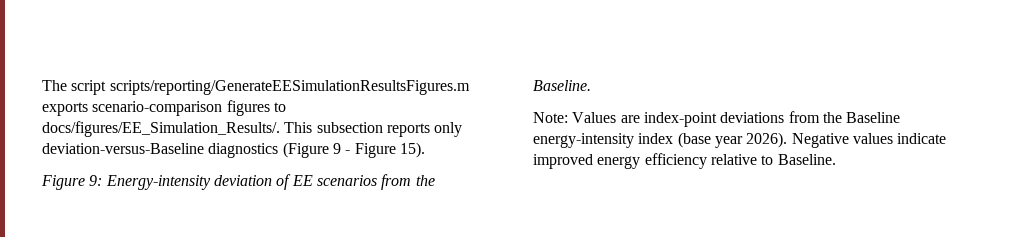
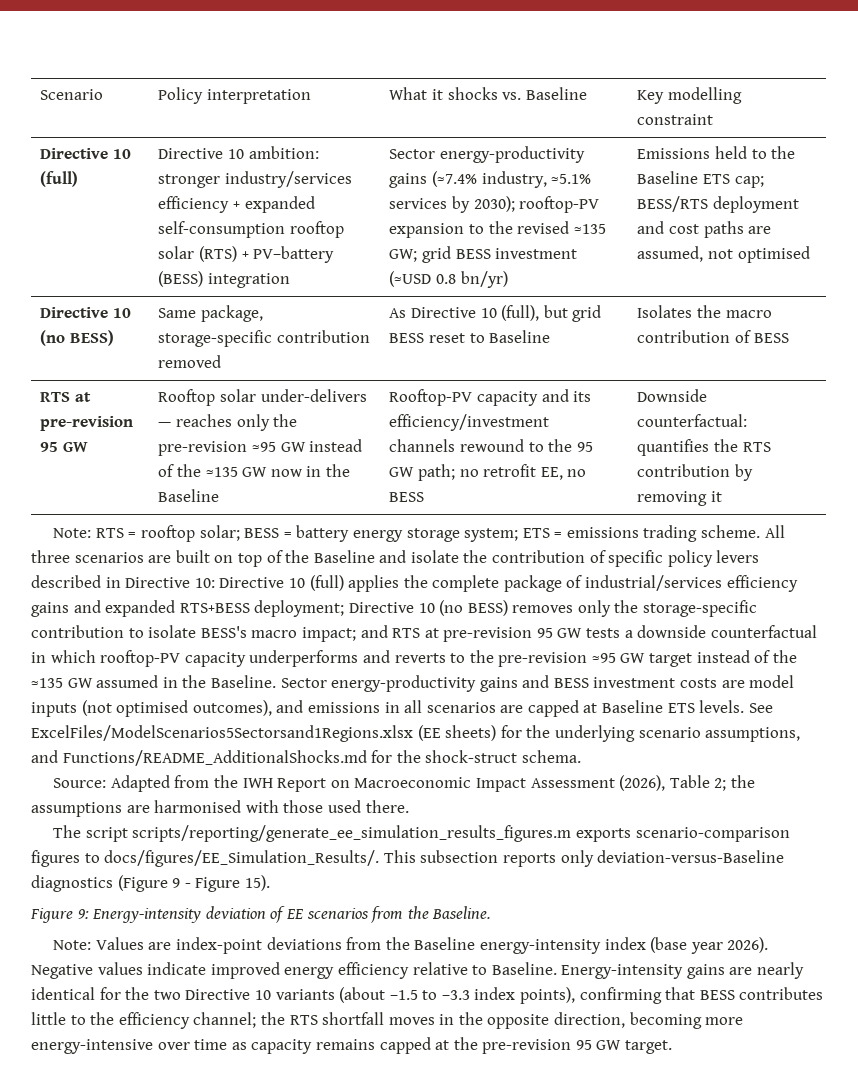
(42, 85) none -> [40,89,104,100] [158,87,312,104] [389,87,587,100] [637,87,743,104] [637,114,714,125] [40,148,132,159] [40,171,79,187] [158,146,319,159] [158,171,353,188] [158,196,315,213] [158,221,345,238] [158,246,335,263] [158,271,291,288] [389,146,586,163] [389,171,592,188] [389,196,600,213] [389,221,606,238] [389,246,578,263] [389,271,508,288] [637,146,796,159] [637,171,764,188] [637,196,800,213] [637,221,772,238] [637,246,810,263] [40,307,132,318] [40,330,115,346] [158,305,264,322] [158,330,371,347] [158,355,222,368] [389,305,602,322] [389,330,551,343] [637,305,772,318] [637,330,789,343] [40,392,92,402] [40,416,134,431] [40,442,89,452] [158,389,367,406] [158,414,298,431] [158,439,363,456] [158,464,350,477] [158,489,220,502] [389,389,592,406] [389,414,550,431] [389,439,593,452] [389,464,587,481] [389,492,425,502] [637,389,708,402] [637,414,748,427] [637,439,771,456] [637,464,754,481] [637,491,723,506] [53,525,785,542] [31,550,760,567] [31,575,798,592] [31,600,758,617] [31,625,817,642] [31,650,797,667] [31,675,795,692] [31,700,773,717] [31,725,801,742] [31,750,581,766] [53,775,755,792] [31,800,409,817] Scenario | Policy interpretation | What it shocks vs. Baseline | Key modelling constraint // Directive 10 (full) | Directive 10 ambition: stronger industry/services efficiency + expanded self-consumption rooftop solar (RTS) + PV–battery (BESS) integration | Sector energy-productivity gains (≈7.4% industry, ≈5.1% services by 2030); rooftop-PV expansion to the revised ≈135 GW; grid BESS investment (≈USD 0.8 bn/yr) | Emissions held to the Baseline ETS cap; BESS/RTS deployment and cost paths are assumed, not optimised // Directive 10 (no BESS) | Same package, storage-specific contribution removed | As Directive 10 (full), but grid BESS reset to Baseline | Isolates the macro contribution of BESS // RTS at pre-revision 95 GW | Rooftop solar under-delivers — reaches only the pre-revision ≈95 GW instead of the ≈135 GW now in the Baseline | Rooftop-PV capacity and its efficiency/investment channels rewound to the 95 GW path; no retrofit EE, no BESS | Downside counterfactual: quantifies the RTS contribution by removing it // Note: RTS = rooftop solar; BESS = battery energy storage system; ETS = emissions trading scheme. All three scenarios are built on top of the Baseline and isolate the contribution of specific policy levers described in Directive 10: Directive 10 (full) applies the complete package of industrial/services efficiency gains and expanded RTS+BESS deployment; Directive 10 (no BESS) removes only the storage-specific contribution to isolate BESS's macro impact; and RTS at pre-revision 95 GW tests a downside counterfactual in which rooftop-PV capacity underperforms and reverts to the pre-revision ≈95 GW target instead of the ≈135 GW assumed in the Baseline. Sector energy-productivity gains and BESS investment costs are model inputs (not optimised outcomes), and emissions in all scenarios are capped at Baseline ETS levels. See ExcelFiles/ModelScenarios5Sectorsand1Regions.xlsx (EE sheets) for the underlying scenario assumptions, and Functions/README_AdditionalShocks.md for the shock-struct schema. // Source: Adapted from the IWH Report on Macroeconomic Impact Assessment (2026), Table 2; the assumptions are harmonised with those used there. //
[109,80,470,95] scripts/reporting/GenerateEESimulationResultsFigures.m -> [132,825,572,842] scripts/reporting/generate_ee_simulation_results_figures.m
(836, 159) none -> [561,962,805,979] [31,987,824,1004] [31,1012,744,1029] [31,1037,673,1054] Energy-intensity gains are nearly identical for the two Directive 10 variants (about –1.5 to –3.3 index points), confirming that BESS contributes little to the efficiency channel; the RTS shortfall moves in the opposite direction, becoming more energy-intensive over time as capacity remains capped at the pre-revision 95 GW target.

